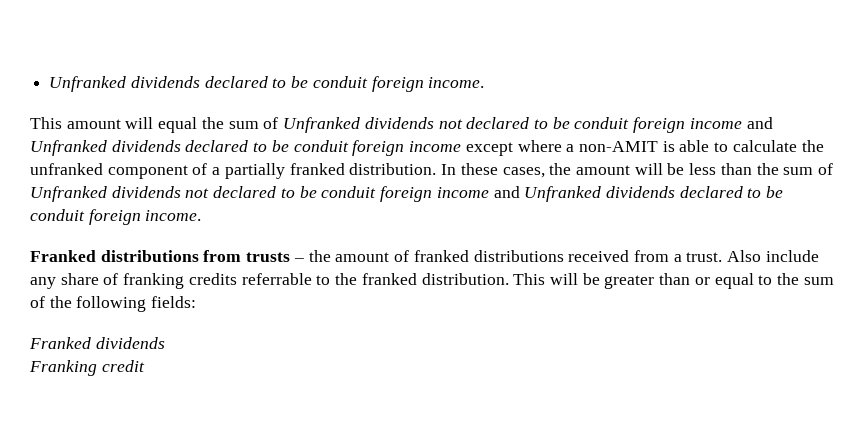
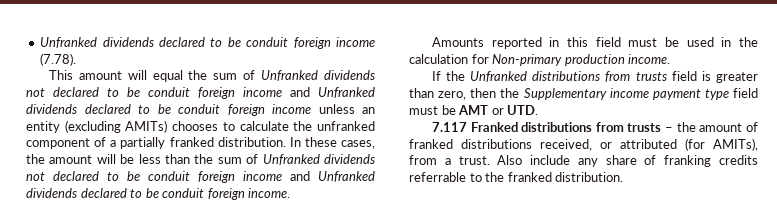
[49,76,485,92] Unfranked dividends declared to be conduit foreign income. -> [40,37,375,49] [40,53,77,66] Unfranked dividends declared to be conduit foreign income (7.78).
[465,140,710,156] except where a non-AMIT is able -> [318,104,375,114] [26,120,219,133] unless an entity (excluding AMITs) chooses
(202, 215) none -> [431,37,758,49] [409,54,671,66] [431,71,758,83] [409,88,758,100] [409,105,539,115] [431,122,467,132] Amounts reported in this field must be used in the calculation for Non-primary production income. // If the Unfranked distributions from trusts field is greater than zero, then the Supplementary income payment type field must be AMT or UTD. // 7.117
[568,250,630,262] received -> [540,138,758,151] received, or attributed (for AMITs),
[513,273,834,289] [30,296,197,312] [29,337,165,349] [29,360,145,376] This will be greater than or equal to the sum of the following fields: // Franked dividends // Franking credit -> (624, 177) none

